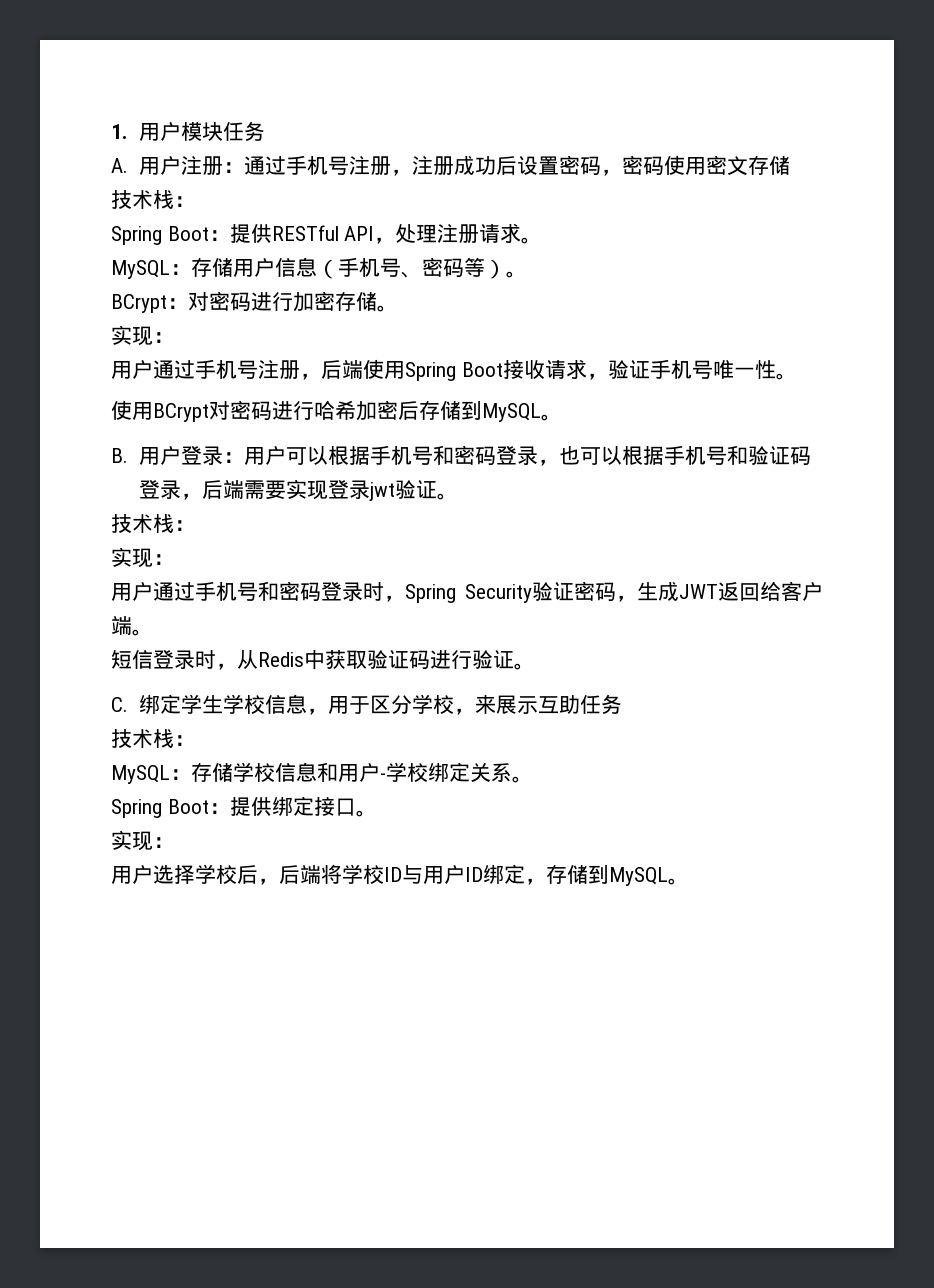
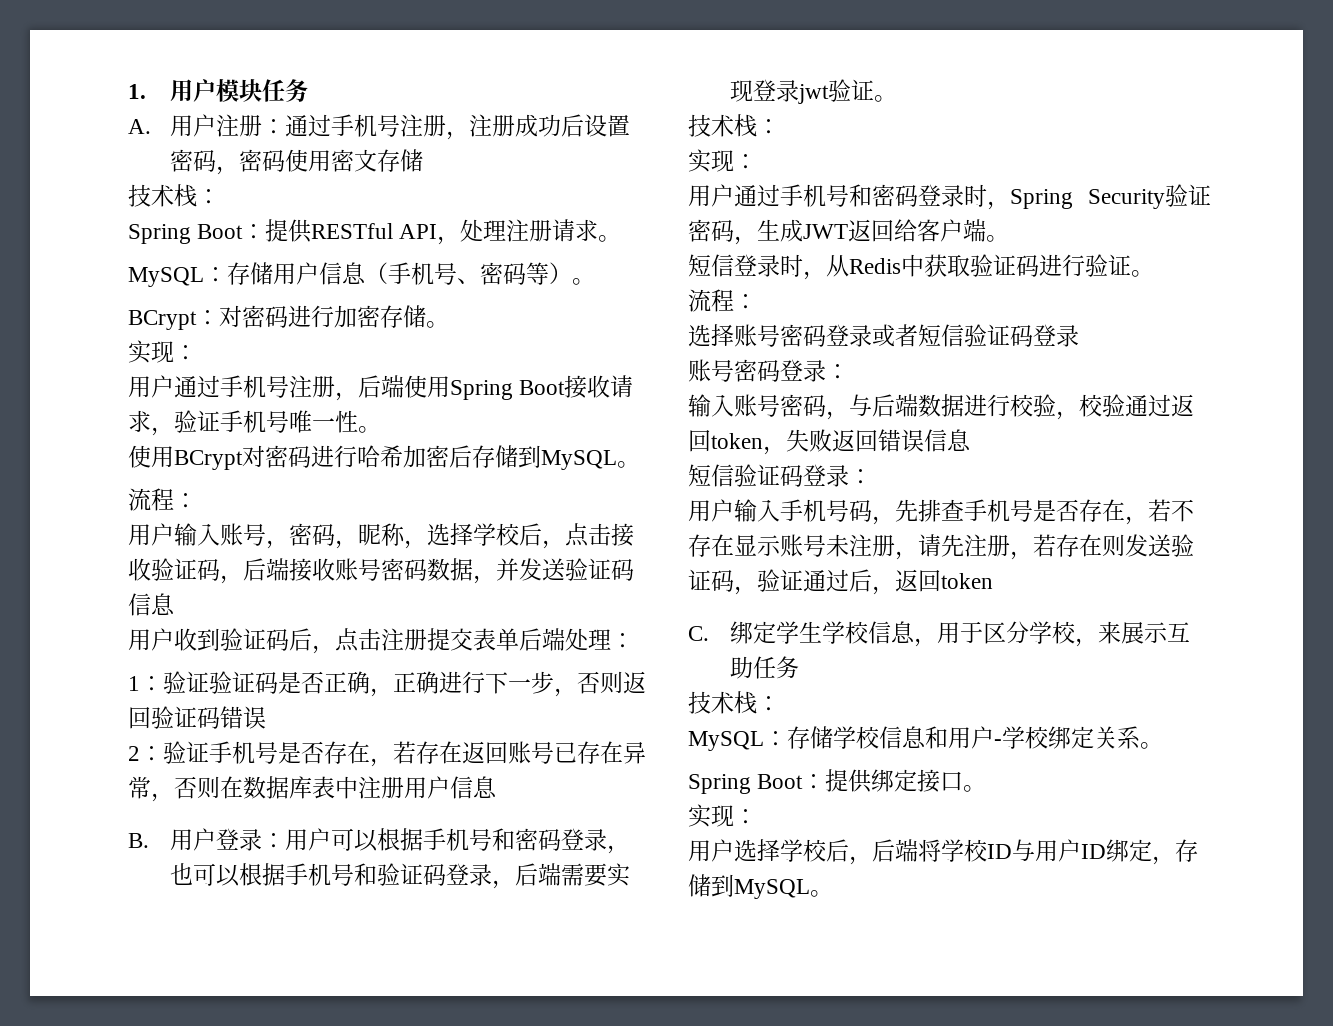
(562, 417) none -> [128,488,197,511] [128,523,634,549] [128,558,634,584] [128,593,175,616] [128,628,634,654] [128,671,646,697] [128,706,266,729] [128,741,646,767] [128,776,497,802] // 流程： // 用户输入账号，密码，昵称，选择学校后，点击接收验证码，后端接收账号密码数据，并发送验证码信息 // 用户收到验证码后，点击注册提交表单后端处理： // 1：验证验证码是否正确，正确进行下一步，否则返回验证码错误 // 2：验证手机号是否存在，若存在返回账号已存在异常，否则在数据库表中注册用户信息
(535, 666) none -> [688,289,757,312] [688,324,1079,347] [688,359,849,382] [688,394,1194,420] [688,429,971,455] [688,464,872,487] [688,499,1194,525] [688,534,1194,560] [688,569,993,595] // 流程： // 选择账号密码登录或者短信验证码登录 // 账号密码登录： // 输入账号密码，与后端数据进行校验，校验通过返回token，失败返回错误信息 // 短信验证码登录： // 用户输入手机号码，先排查手机号是否存在，若不存在显示账号未注册，请先注册，若存在则发送验证码，验证通过后，返回token

